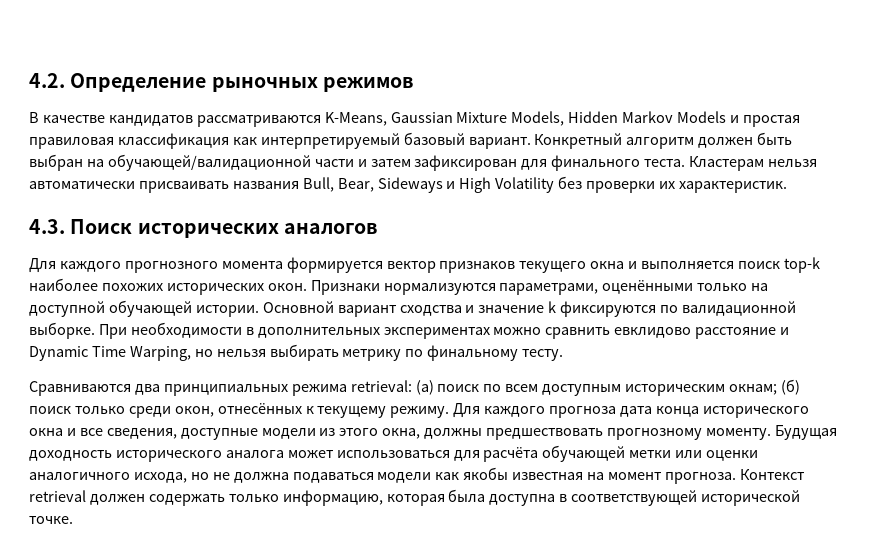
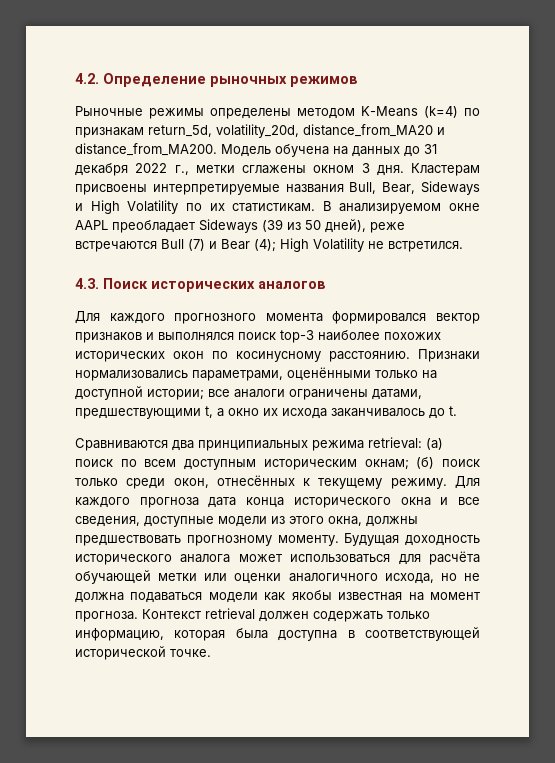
[29,111,800,127] [29,132,793,149] [29,154,818,171] [29,181,229,193] В качестве кандидатов рассматриваются K-Means, Gaussian Mixture Models, Hidden Markov Models и простая правиловая классификация как интерпретируемый базовый вариант. Конкретный алгоритм должен быть выбран на обучающей/валидационной части и затем зафиксирован для финального теста. Кластерам нельзя автоматически присваивать -> [75,106,480,119] [75,124,445,138] [75,143,437,157] [75,163,480,176] [75,184,280,195] Рыночные режимы определены методом K-Means (k=4) по признакам return_5d, volatility_20d, distance_from_MA20 и distance_from_MA200. Модель обучена на данных до 31 декабря 2022 г., метки сглажены окном 3 дня. Кластерам присвоены интерпретируемые
[558,176,787,193] без проверки их характеристик. -> [185,201,480,214] [75,219,405,233] [75,238,463,252] по их статистикам. В анализируемом окне AAPL преобладает Sideways (39 из 50 дней), реже встречаются Bull (7) и Bear (4); High Volatility не встретился.
[286,257,383,273] формируется -> [332,311,427,324] формировался
[519,257,820,273] [29,278,496,295] текущего окна и выполняется поиск top-k наиболее похожих исторических окон. Признаки нормализуются -> [146,330,441,343] [75,349,480,362] [75,370,188,381] и выполнялся поиск top-3 наиболее похожих исторических окон по косинусному расстоянию. Признаки нормализовались
[108,300,797,317] [29,322,790,339] [29,344,564,361] обучающей истории. Основной вариант сходства и значение k фиксируются по валидационной выборке. При необходимости в дополнительных экспериментах можно сравнить евклидово расстояние и Dynamic Time Warping, но нельзя выбирать метрику по финальному тесту. -> [147,389,422,400] [75,406,457,419] истории; все аналоги ограничены датами, предшествующими t, а окно их исхода заканчивалось до t.

